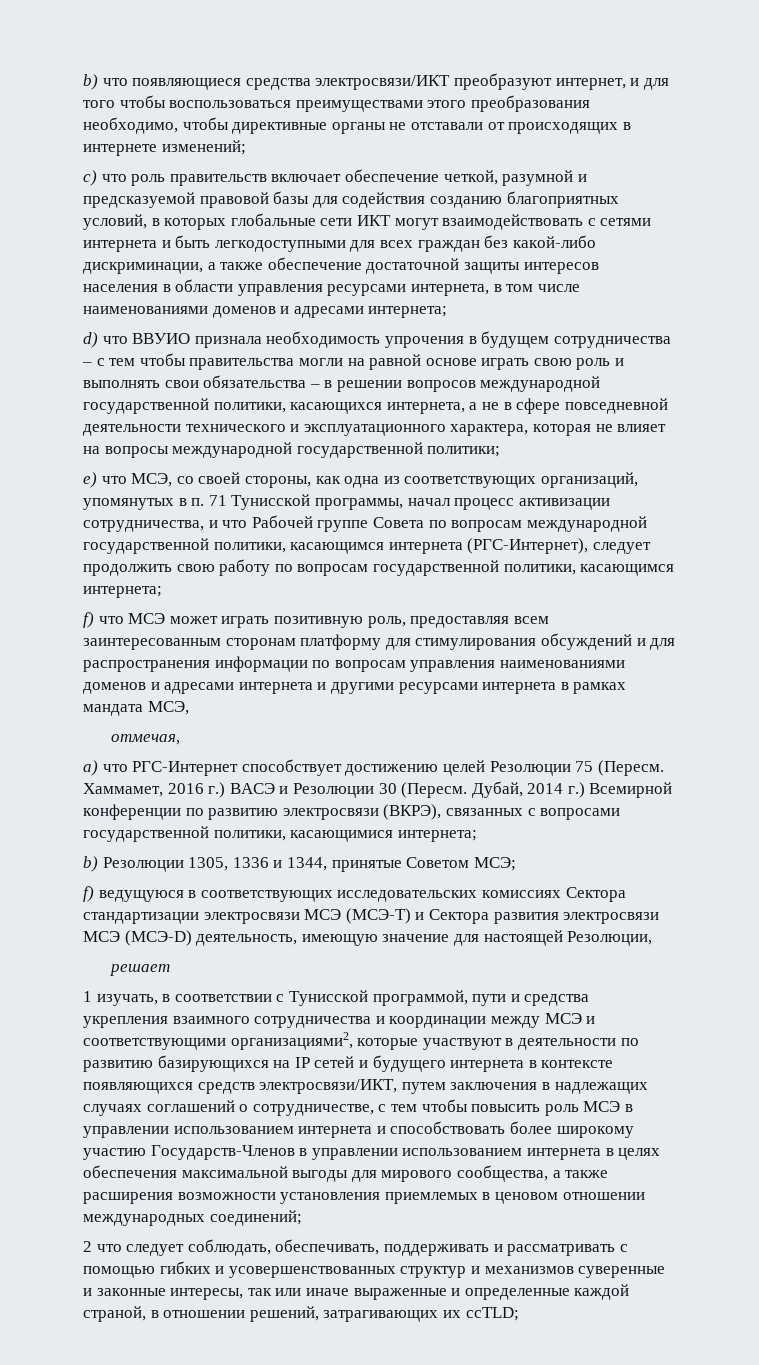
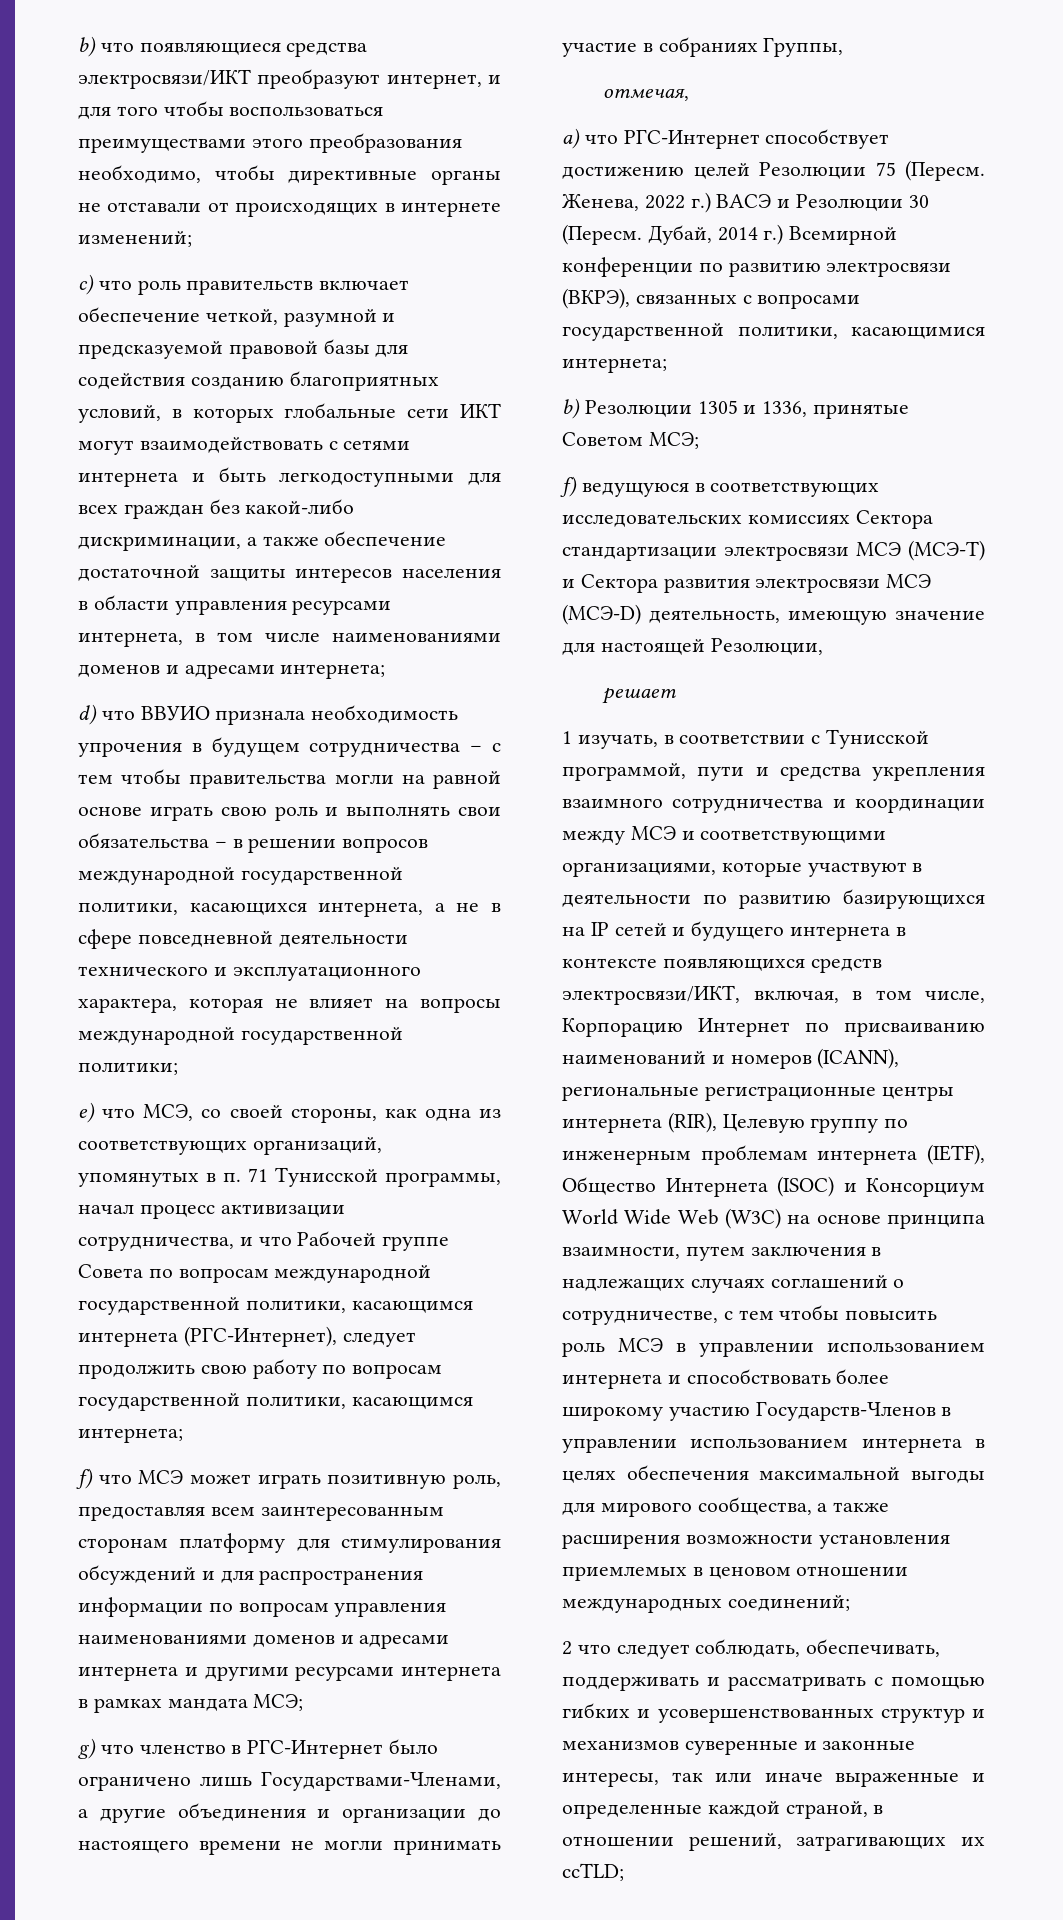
[147,701,189,715] МСЭ, -> [253,1694,304,1711] [78,1738,439,1759] [78,1771,501,1791] [78,1803,501,1823] [78,1840,501,1855] [562,37,844,57] МСЭ; // g) что членство в РГС-Интернет было ограничено лишь Государствами-Членами, а другие объединения и организации до настоящего времени не могли принимать участие в собраниях Группы,
[83,783,204,797] Хаммамет, 2016 -> [562,194,685,211] Женева, 2022
[188,857,327,871] 1305, 1336 и 1344, -> [697,400,808,417] 1305 и 1336,
[230,1032,353,1050] организациями2, -> [562,862,716,877] организациями,
(398, 1086) none -> [753,990,985,1003] [562,1018,985,1037] [562,1048,900,1069] [562,1086,954,1101] [562,1112,909,1133] [562,1144,985,1165] [562,1176,985,1197] [562,1208,985,1229] [562,1246,680,1259] включая, в том числе, Корпорацию Интернет по присваиванию наименований и номеров (ICANN), региональные регистрационные центры интернета (RIR), Целевую группу по инженерным проблемам интернета (IETF), Общество Интернета (ISOC) и Консорциум World Wide Web (W3C) на основе принципа взаимности,

